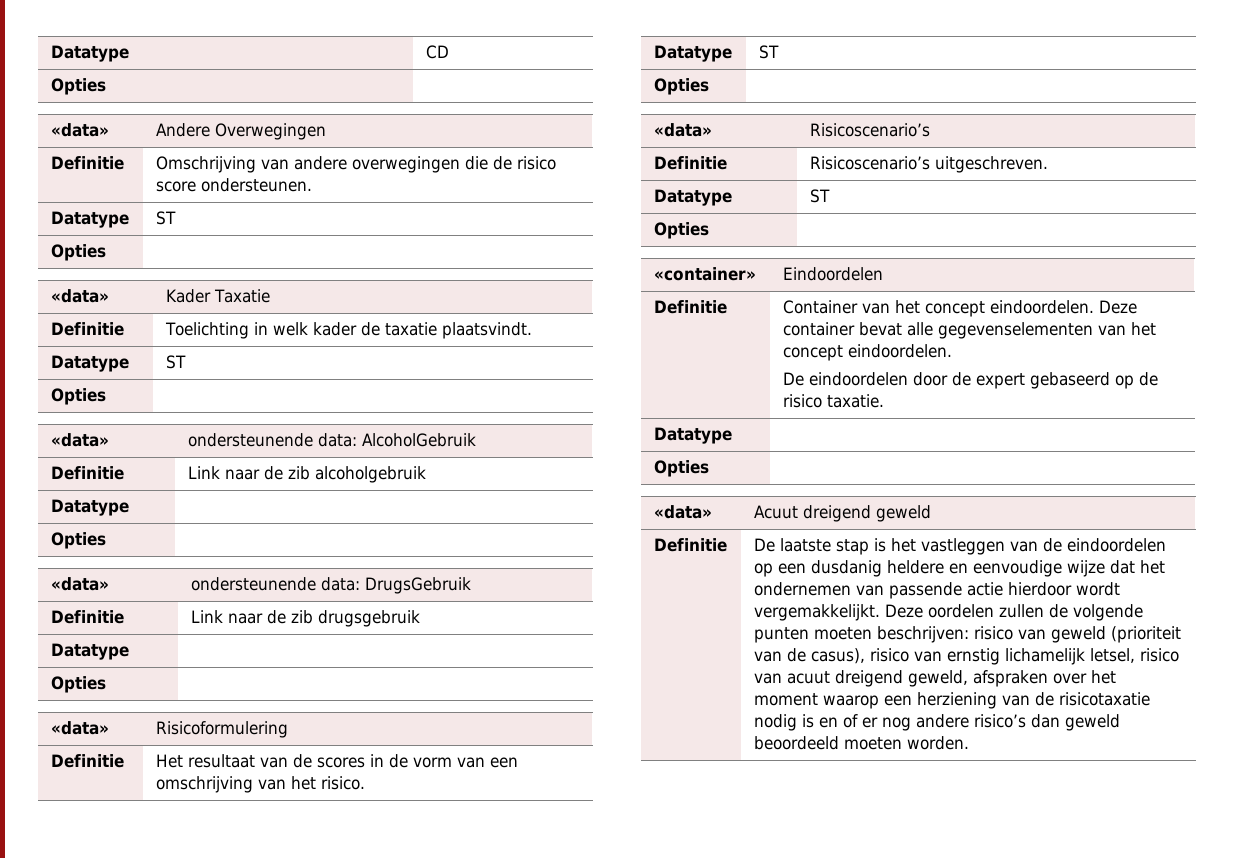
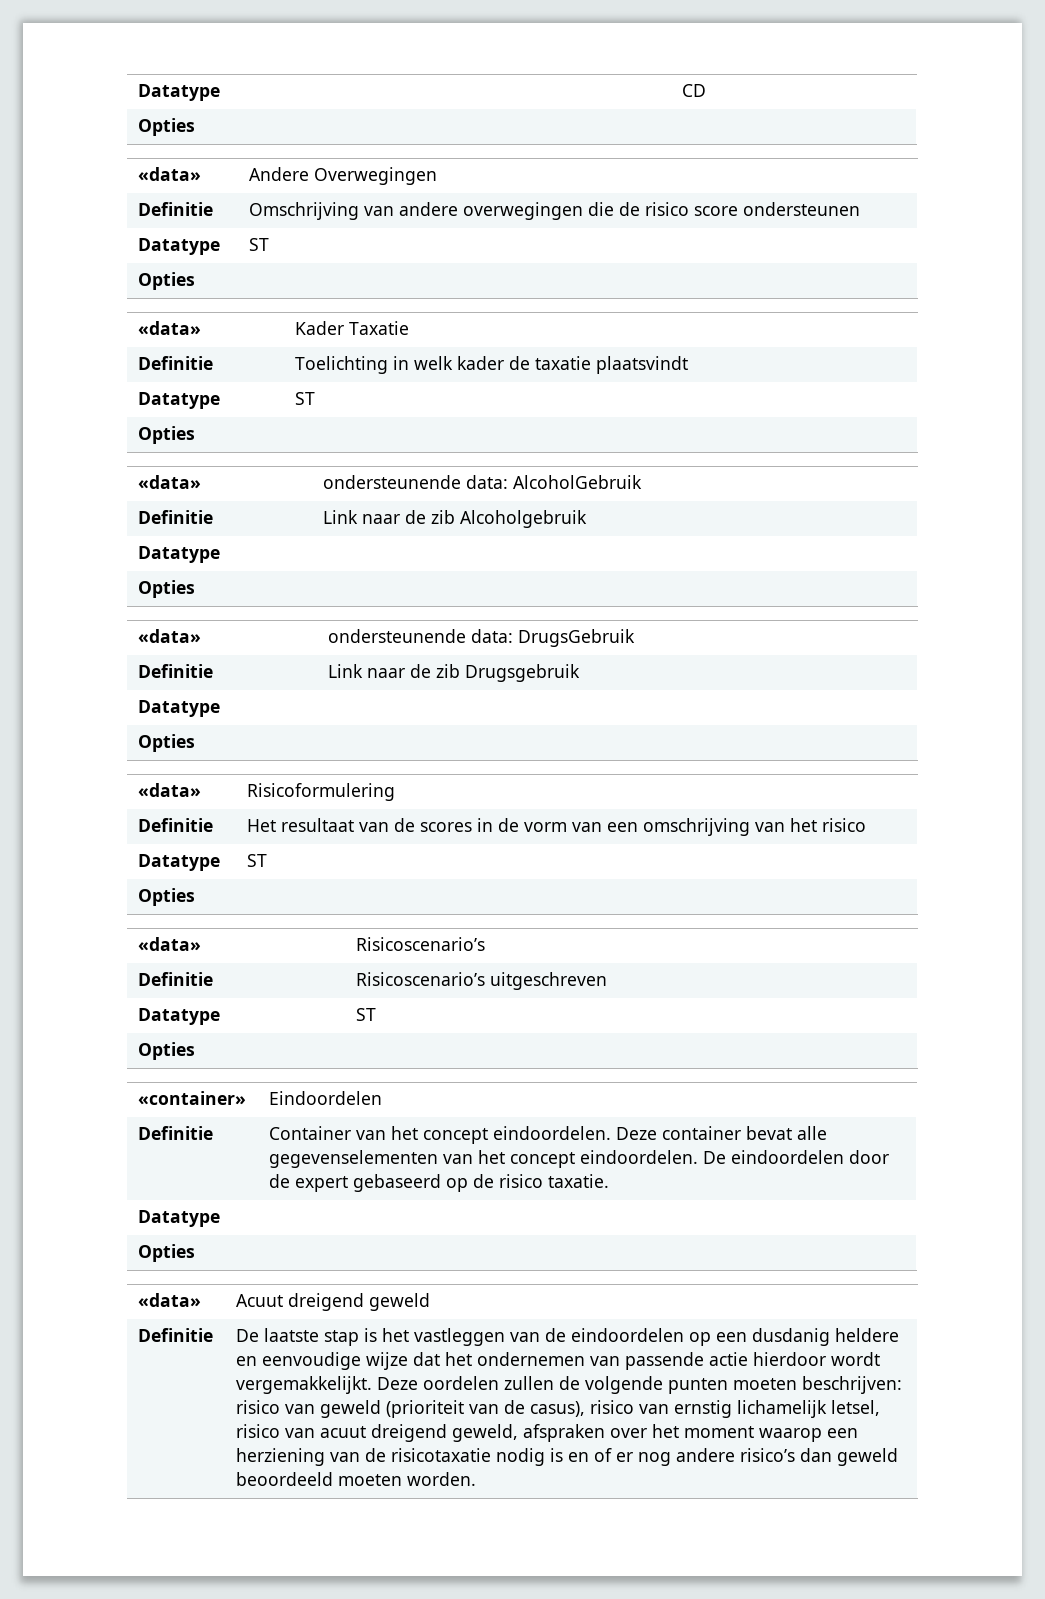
[201,178,313,192] ondersteunen. -> [743,202,861,216] ondersteunen
[441,322,532,339] plaatsvindt. -> [596,356,689,374] plaatsvindt
[315,466,427,483] alcoholgebruik -> [460,510,588,528] Alcoholgebruik
[318,610,421,627] drugsgebruik -> [465,664,581,682] Drugsgebruik
[321,776,366,790] risico. -> [822,818,867,832] risico
[935,156,1049,173] uitgeschreven. -> [490,972,608,990] uitgeschreven
(953, 351) // -> (699, 1157) none

